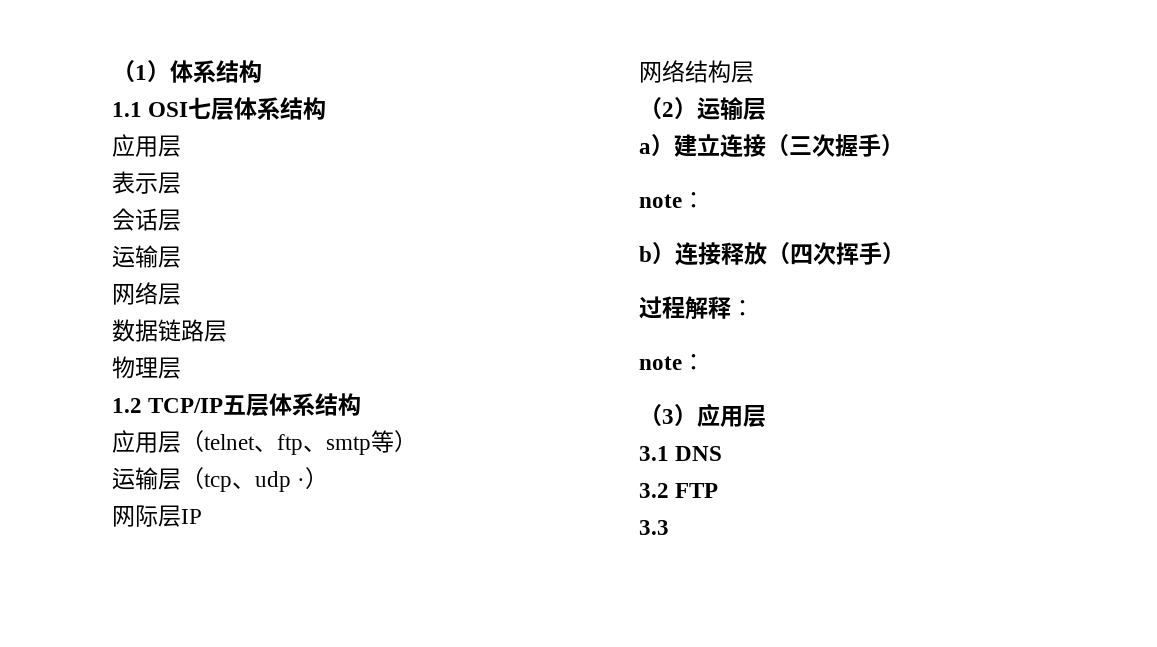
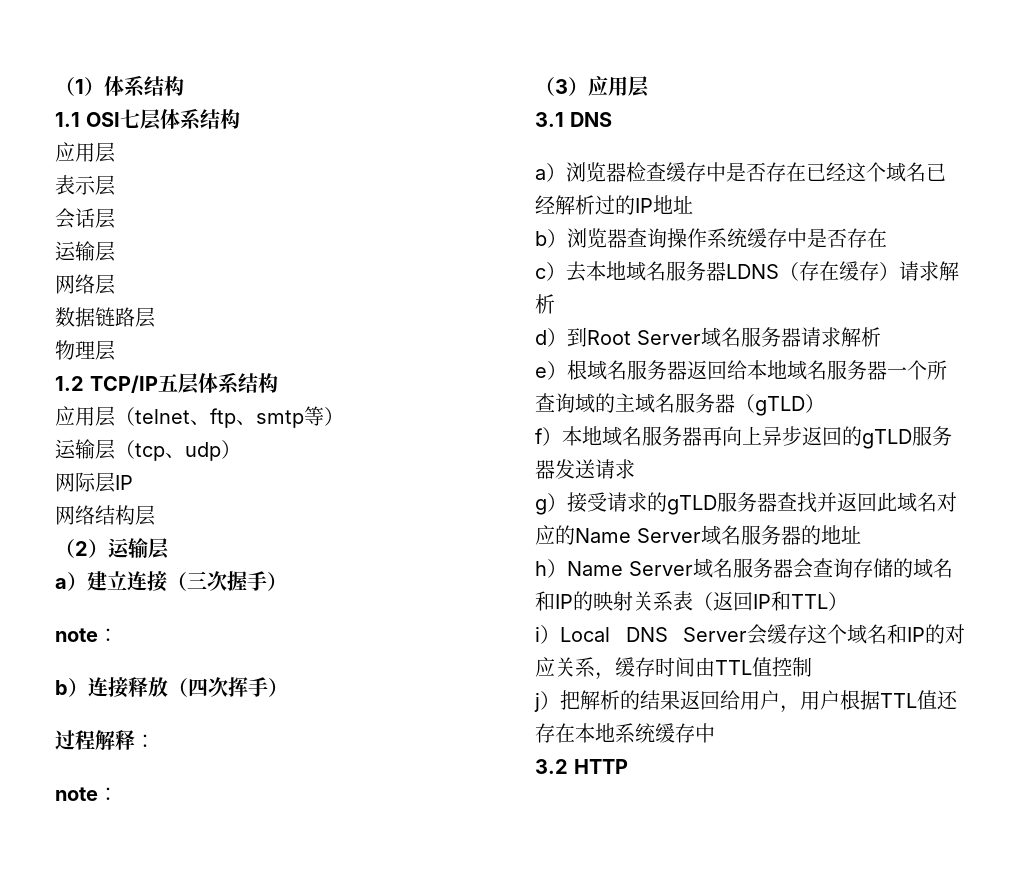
[297,478,306,487] · -> (221, 451) none
(723, 453) none -> [535,162,946,182] [535,195,693,215] [535,228,887,248] [535,261,959,282] [535,294,555,314] [535,327,881,347] [535,360,947,380] [535,393,825,416] [535,426,952,449] [535,459,635,479] [535,492,957,515] [535,525,861,545] [535,558,953,579] [535,591,848,611] [535,624,965,645] [535,657,812,680] [534,690,958,713] [535,723,715,743] // a）浏览器检查缓存中是否存在已经这个域名已经解析过的IP地址 // b）浏览器查询操作系统缓存中是否存在 // c）去本地域名服务器LDNS（存在缓存）请求解析 // d）到Root Server域名服务器请求解析 // e）根域名服务器返回给本地域名服务器一个所查询域的主域名服务器（gTLD） // f）本地域名服务器再向上异步返回的gTLD服务器发送请求 // g）接受请求的gTLD服务器查找并返回此域名对应的Name Server域名服务器的地址 // h）Name Server域名服务器会查询存储的域名和IP的映射关系表（返回IP和TTL） // i）Local DNS Server会缓存这个域名和IP的对应关系，缓存时间由TTL值控制 // j）把解析的结果返回给用户，用户根据TTL值还存在本地系统缓存中
[675,483,719,498] [639,520,669,535] FTP // 3.3 -> [574,759,628,774] HTTP

